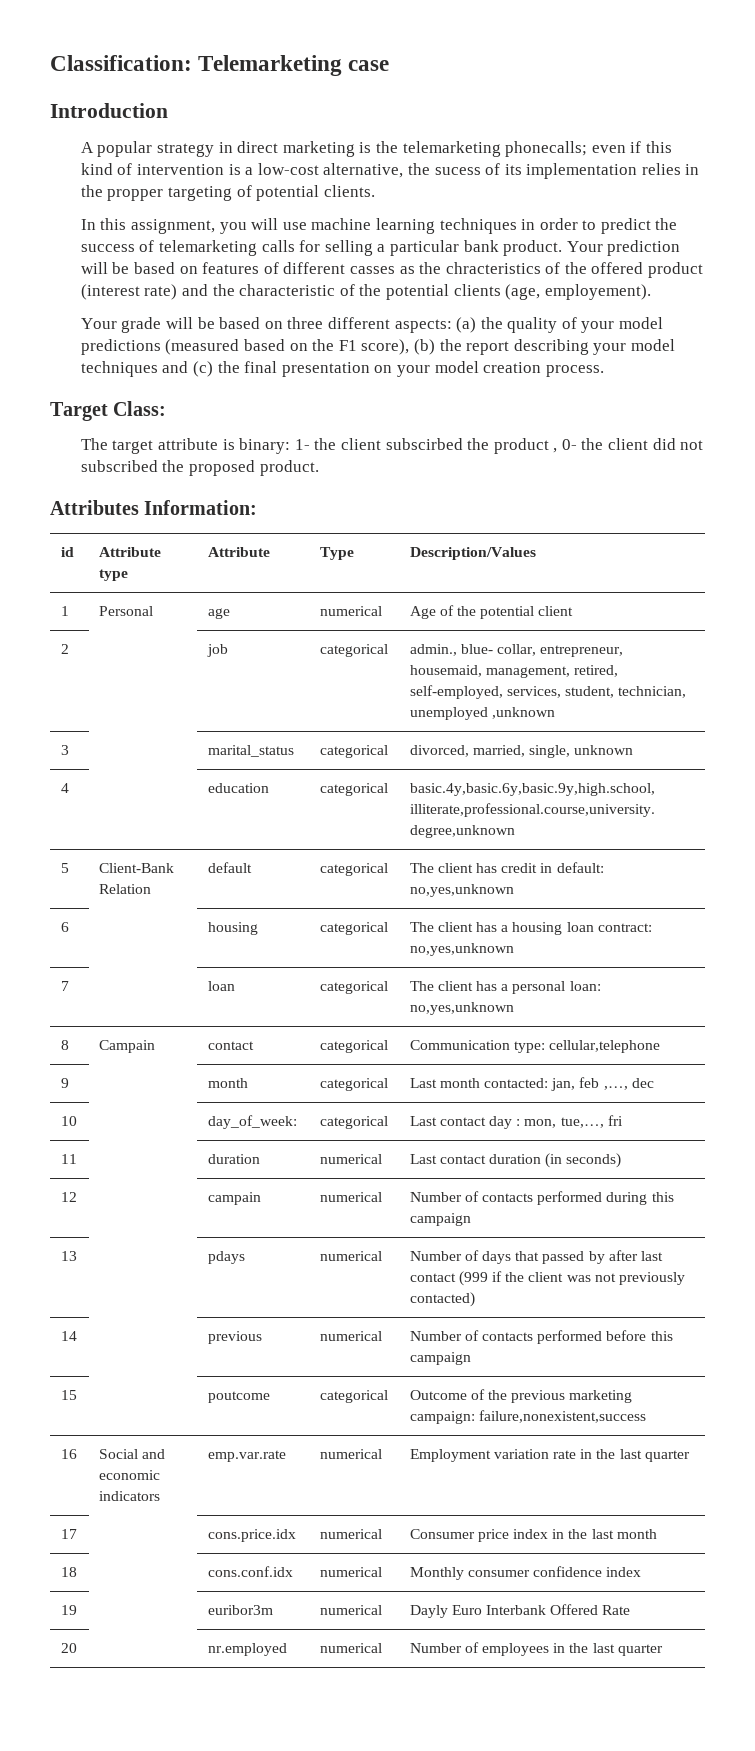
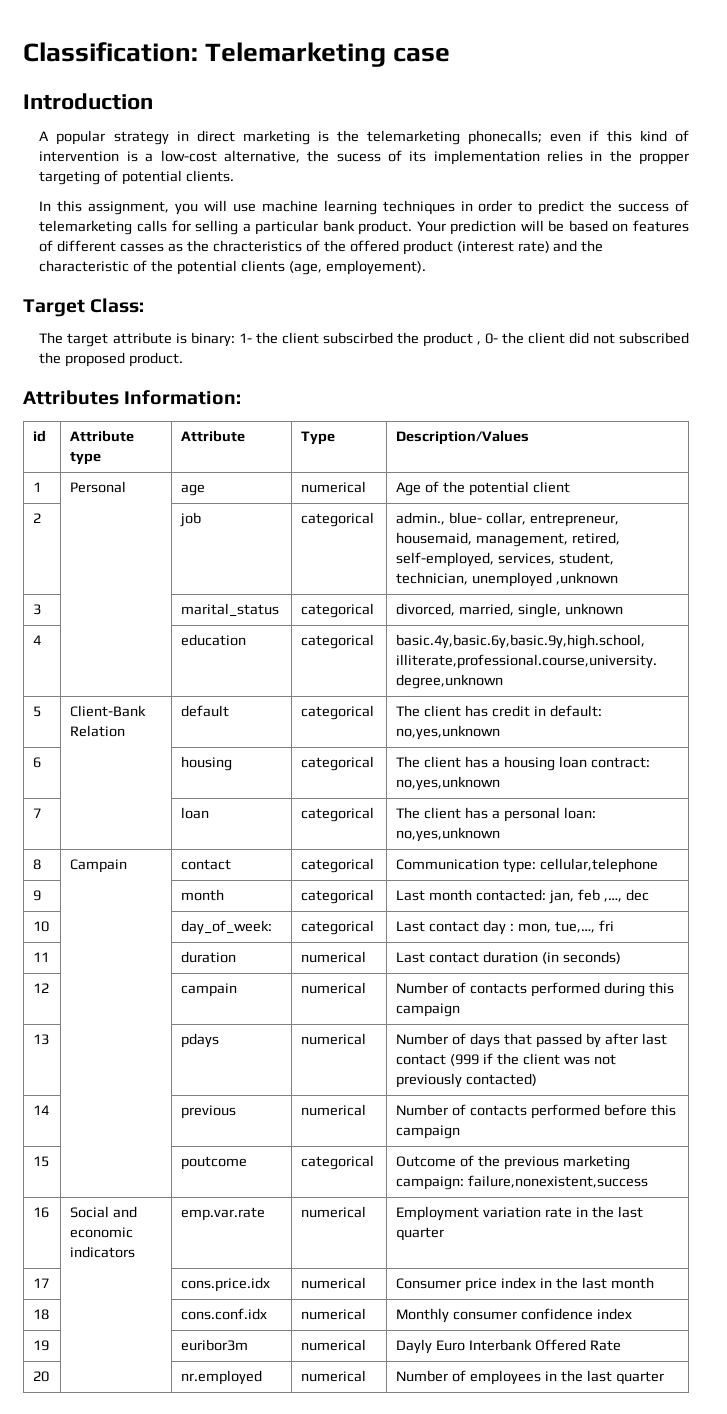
[80,317,664,333] [80,339,675,355] [80,361,604,377] // Your grade will be based on three different aspects: (a) the quality of your model predictions (measured based on the F1 score), (b) the report describing your model techniques and (c) the final presentation on your model creation process. -> (426, 267) none

